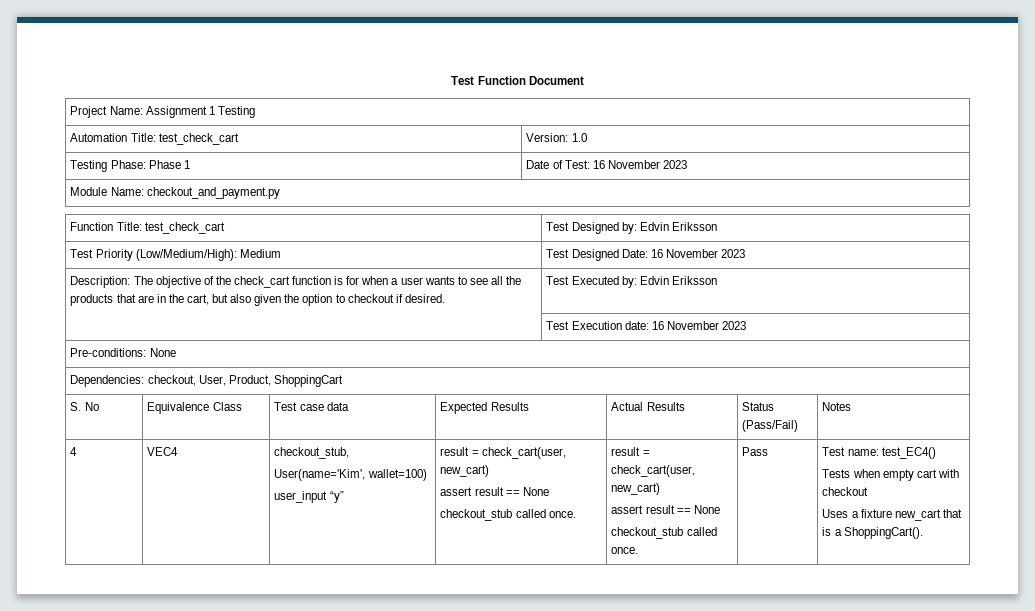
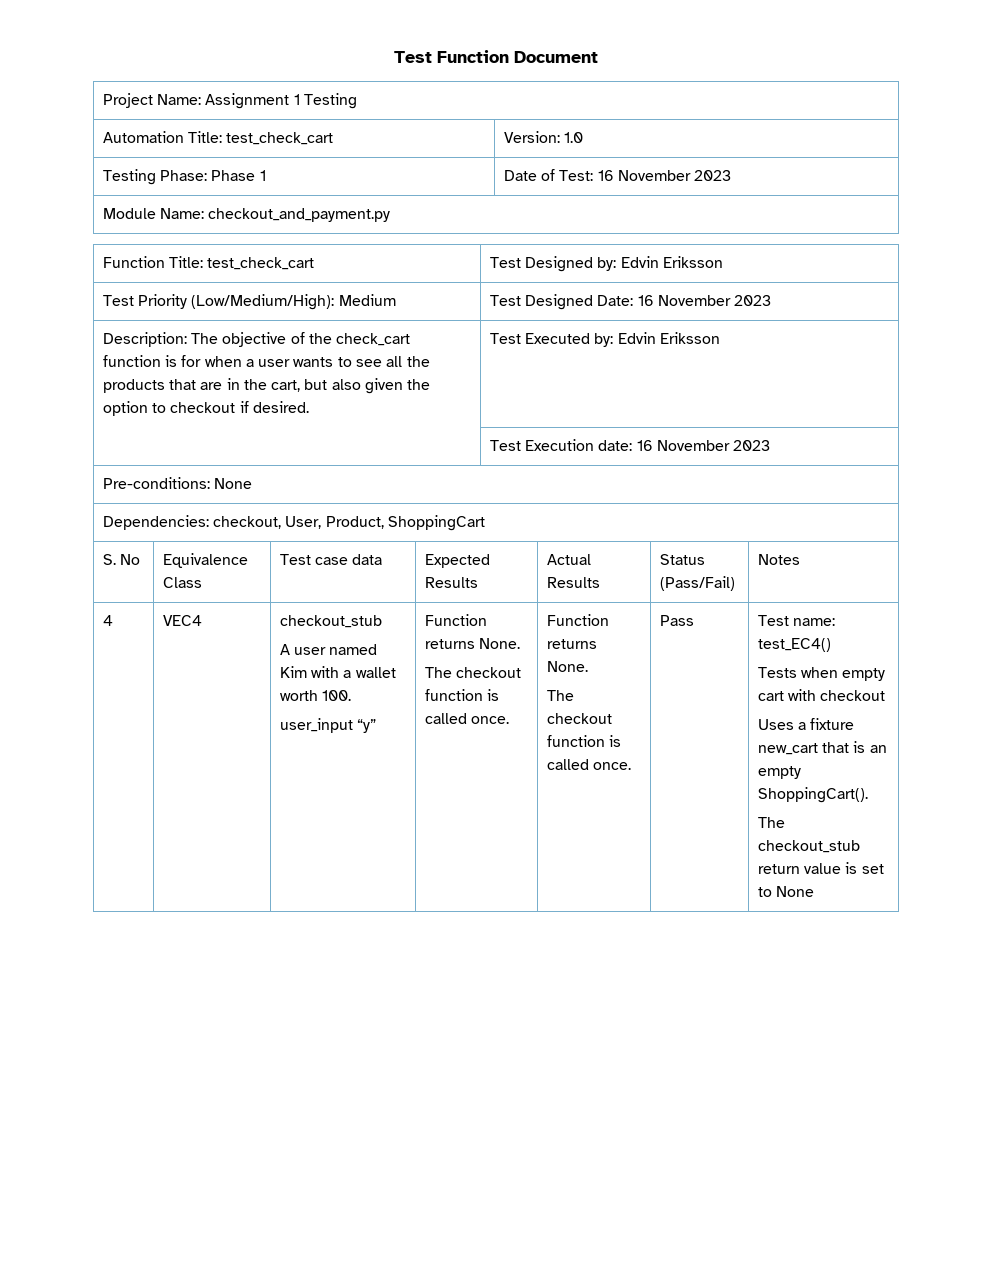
[274,447,350,459] [274,469,427,481] [274,491,344,503] [440,447,566,459] [440,465,490,477] [440,487,549,496] [440,509,576,521] [611,447,650,456] [611,465,696,477] [611,483,661,495] [611,505,720,514] [611,527,684,539] checkout_stub, // User(name='Kim', wallet=100) // user_input “y” | result = check_cart(user, new_cart) // assert result == None // checkout_stub called once. | result = check_cart(user, new_cart) // assert result == None // checkout_stub -> [279,615,382,628] [279,644,378,655] [279,666,396,678] [279,690,351,701] [279,718,376,733] [424,614,487,626] [424,638,520,649] [424,667,521,678] [424,689,499,701] [424,713,509,724] [546,614,609,626] [546,639,597,649] [546,661,588,672] [546,690,574,701] [546,713,612,724] [546,735,621,747] checkout_stub // A user named Kim with a wallet worth 100. // user_input “y” | Function returns None. // The checkout function is called once. | Function returns None. // The checkout function is
[834,529,842,536] a -> [869,745,887,753] [757,766,801,779] an empty
(923, 533) none -> [757,817,785,828] [757,840,860,853] [757,862,884,874] [757,886,814,897] // The checkout_stub return value is set to None

